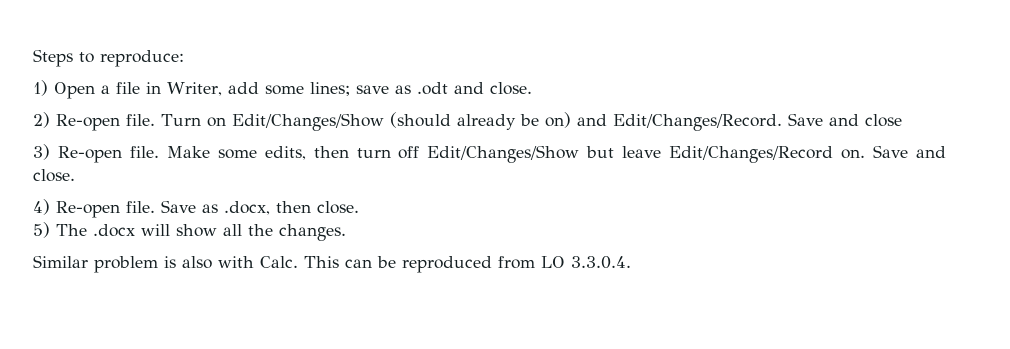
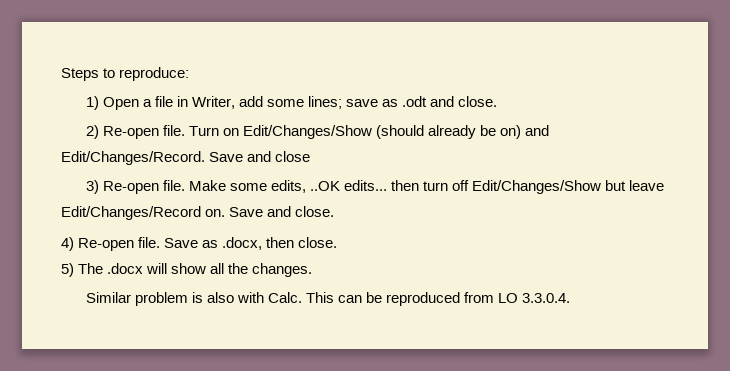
(306, 153) none -> [309,180,388,191] ..OK edits...

